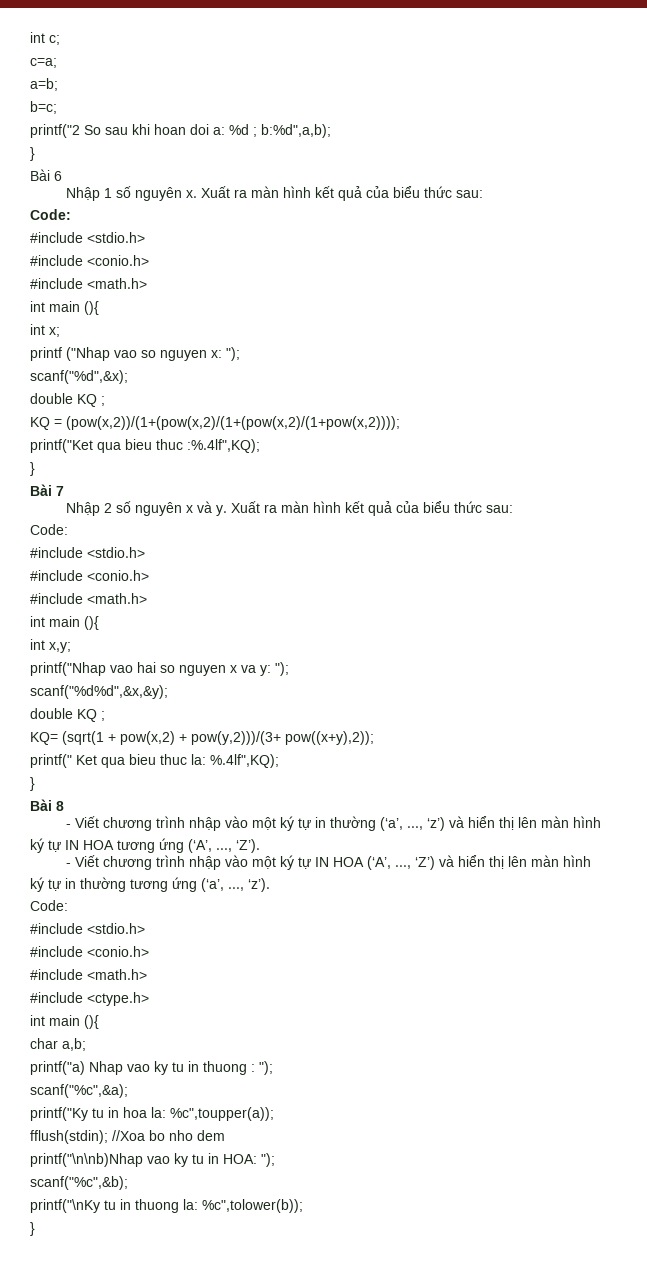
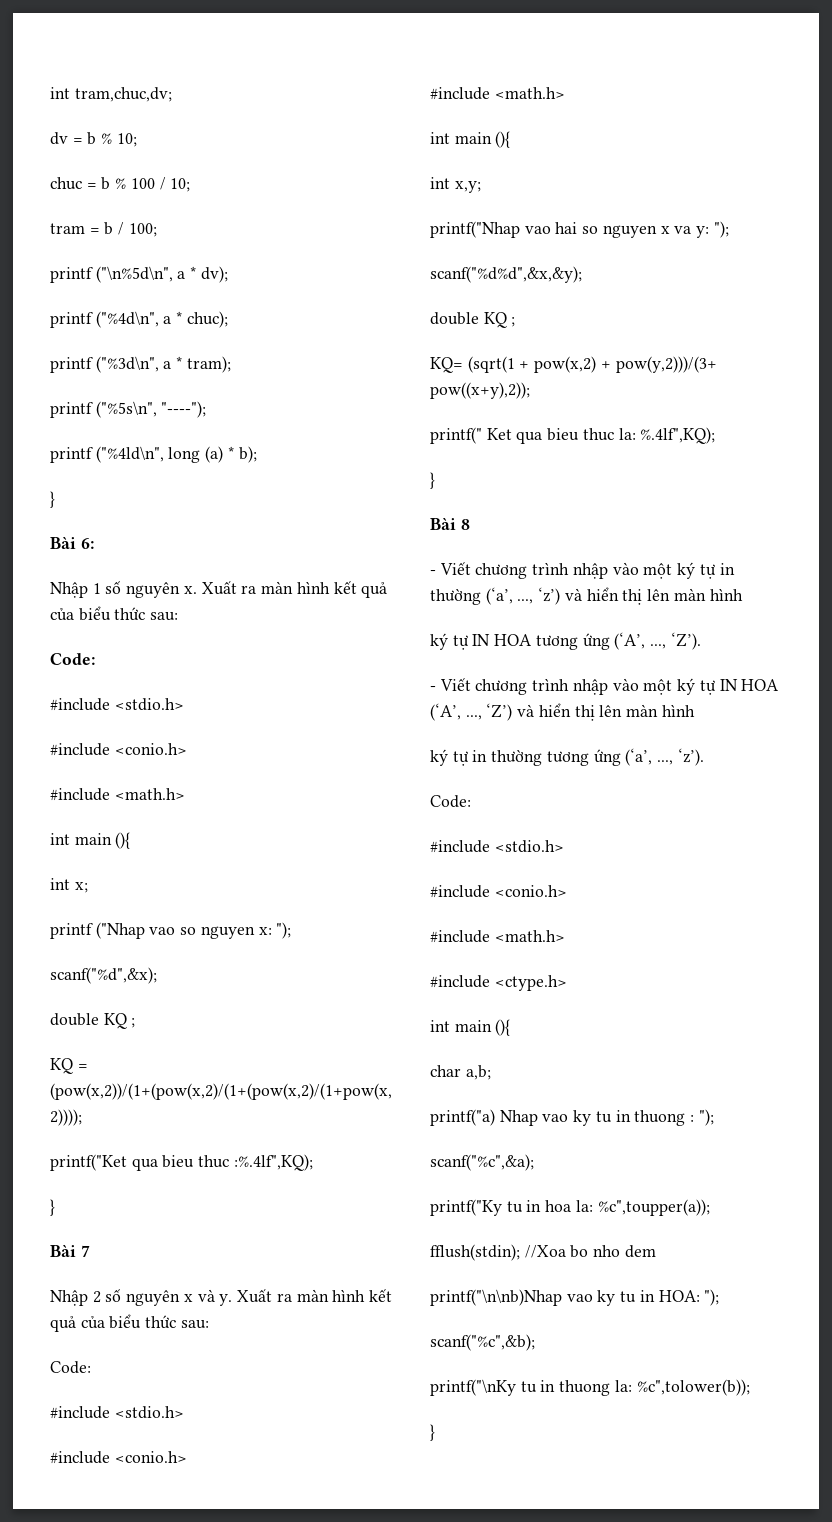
[30,32,60,45] [30,58,57,68] [30,78,58,91] [30,101,57,114] [30,124,331,138] [30,147,35,161] [30,169,62,181] int c; // c=a; // a=b; // b=c; // printf("2 So sau khi hoan doi a: %d ; b:%d",a,b); // } // Bài 6 -> [50,87,172,102] [50,132,137,147] [50,177,191,192] [50,222,157,237] [50,266,228,283] [50,311,228,328] [50,356,231,373] [50,401,207,418] [50,446,257,463] [50,491,55,508] [50,536,94,549] int tram,chuc,dv; // dv = b % 10; // chuc = b % 100 / 10; // tram = b / 100; // printf ("\n%5d\n", a * dv); // printf ("%4d\n", a * chuc); // printf ("%3d\n", a * tram); // printf ("%5s\n", "----"); // printf ("%4ld\n", long (a) * b); // } // Bài 6:

